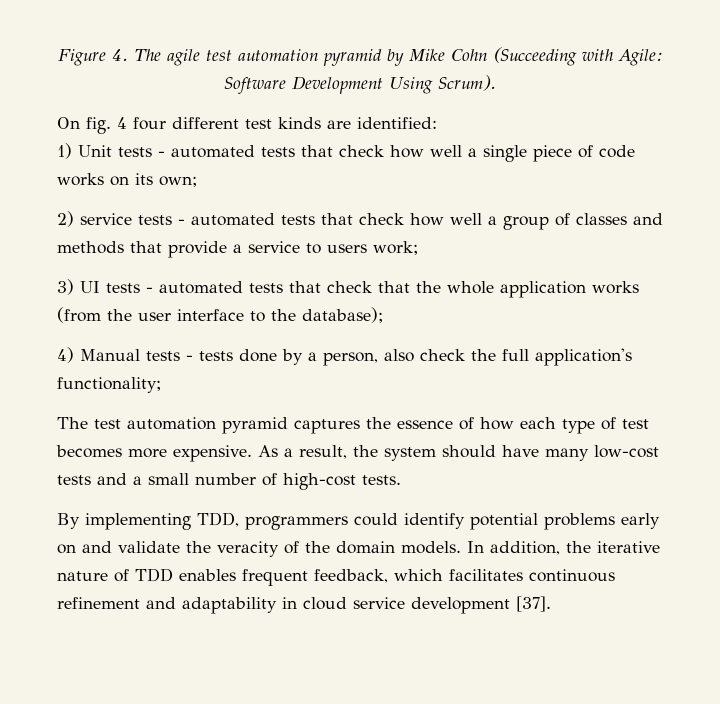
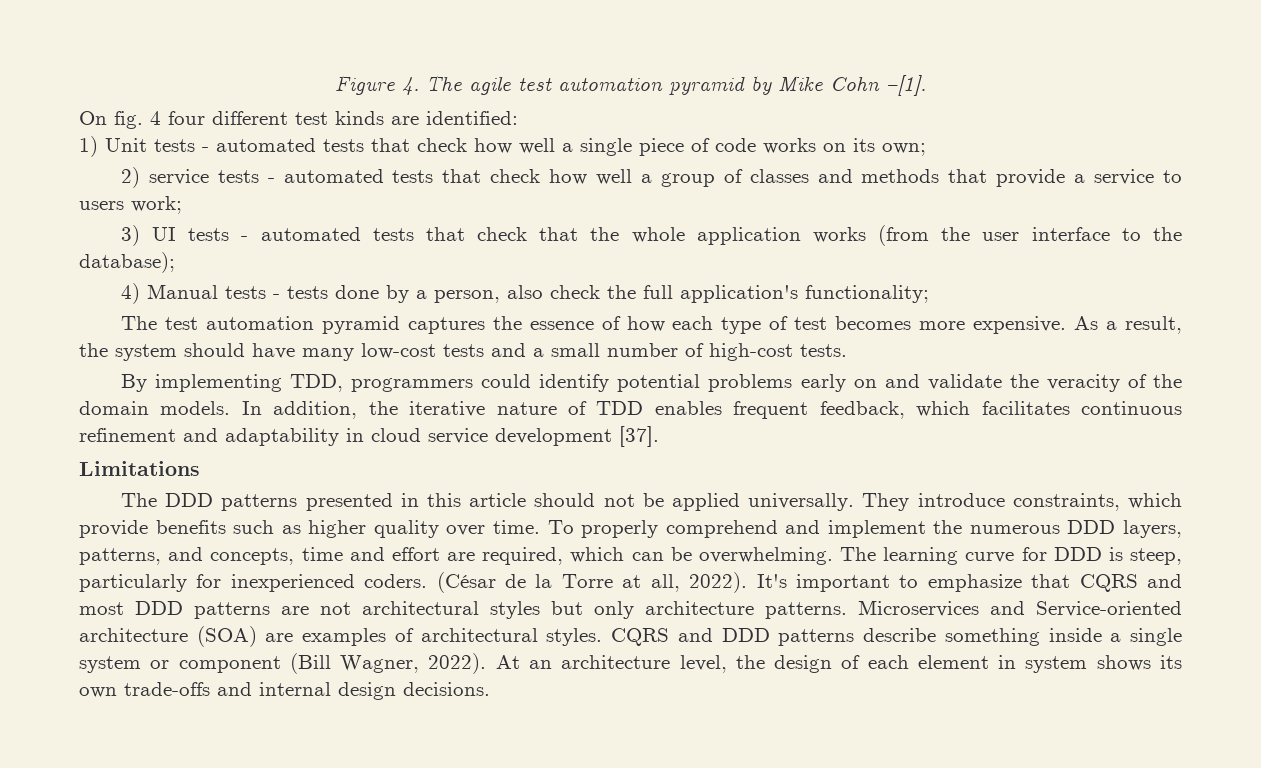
[492,47,663,66] [224,75,496,94] (Succeeding with Agile: Software Development Using Scrum). -> [886,75,926,97] –[1].
(551, 604) none -> [79,461,200,476] [120,493,1183,511] [79,520,1182,538] [79,547,1182,565] [79,572,1182,593] [79,600,1182,619] [79,626,1183,647] [79,653,1183,674] [79,682,490,700] // Limitations // The DDD patterns presented in this article should not be applied universally. They introduce constraints, which provide benefits such as higher quality over time. To properly comprehend and implement the numerous DDD layers, patterns, and concepts, time and effort are required, which can be overwhelming. The learning curve for DDD is steep, particularly for inexperienced coders. (César de la Torre at all, 2022). It's important to emphasize that CQRS and most DDD patterns are not architectural styles but only architecture patterns. Microservices and Service-oriented architecture (SOA) are examples of architectural styles. CQRS and DDD patterns describe something inside a single system or component (Bill Wagner, 2022). At an architecture level, the design of each element in system shows its own trade-offs and internal design decisions.

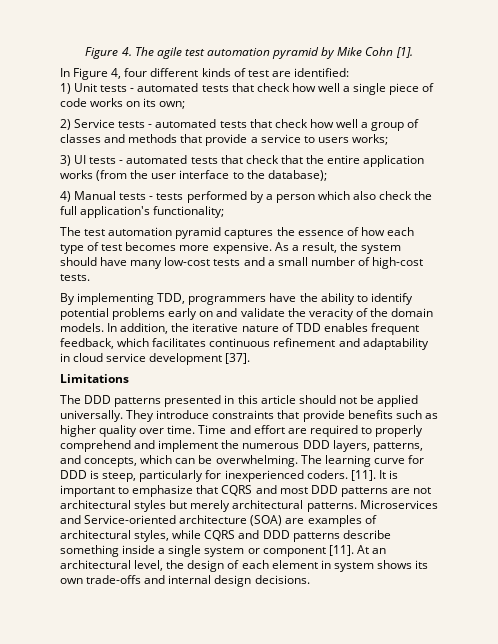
[886,75,926,97] [79,111,384,129] –[1]. // On fig. 4 four different test kinds -> [395,47,413,58] [60,68,269,80] [1]. // In Figure 4, four different kinds of test
[148,169,209,185] service -> [74,119,116,128] Service
[131,196,182,214] work; -> [351,134,388,145] works;
[631,227,685,243] whole -> [327,155,361,164] entire
[334,285,379,299] done -> [186,191,247,203] performed
[433,290,500,303] person, -> [275,191,350,203] person which
[481,374,532,388] could -> [269,293,368,305] have the ability to
[1012,493,1183,511] constraints, which -> [212,410,300,419] constraints that
[547,520,574,534] To -> [198,425,372,437] Time and effort are required to
[301,547,564,565] time and effort are required, -> (138, 462) none
[436,572,787,593] (César de la Torre at all, 2022). It's -> [350,470,398,481] [11]. It is
[594,601,754,619] only architecture -> [190,500,304,512] merely architectural
[546,628,603,646] styles. -> [134,530,202,542] styles, while
[289,653,487,674] (Bill Wagner, 2022). -> [328,545,354,556] [11].
[561,655,671,669] architecture -> [60,560,131,569] architectural

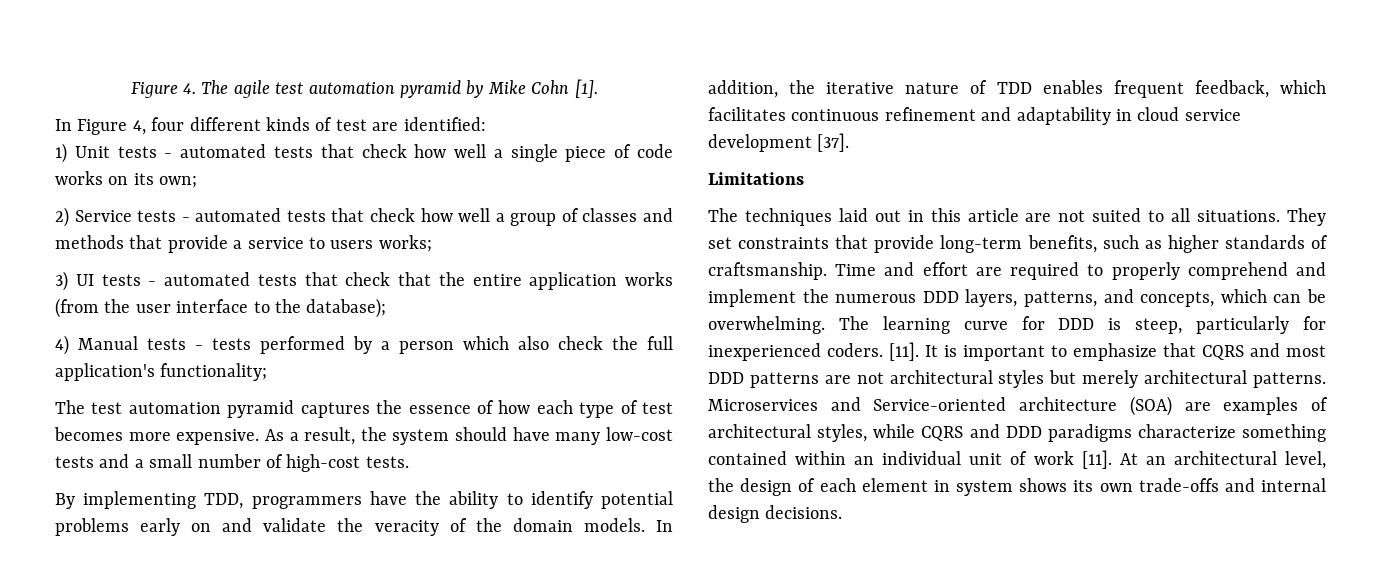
[84,395,419,407] [60,410,210,422] DDD patterns presented in this article should not be applied universally. They introduce -> [744,208,1326,226] [708,237,732,249] techniques laid out in this article are not suited to all situations. They set
[347,410,393,419] benefits -> [940,235,1097,253] long-term benefits,
[99,425,196,437] quality over time. -> [1224,235,1328,249] [708,262,827,280] standards of craftsmanship.
[292,530,391,542] [60,545,326,557] patterns describe something inside a single system or component -> [1047,424,1326,442] [708,451,1074,465] paradigms characterize something contained within an individual unit of work

